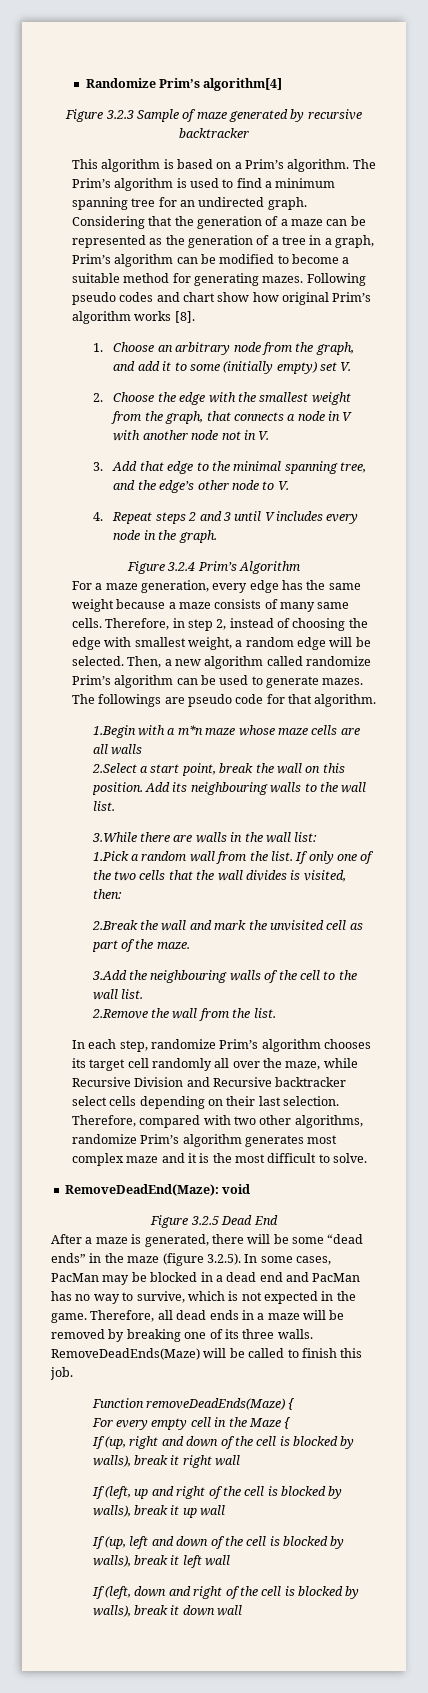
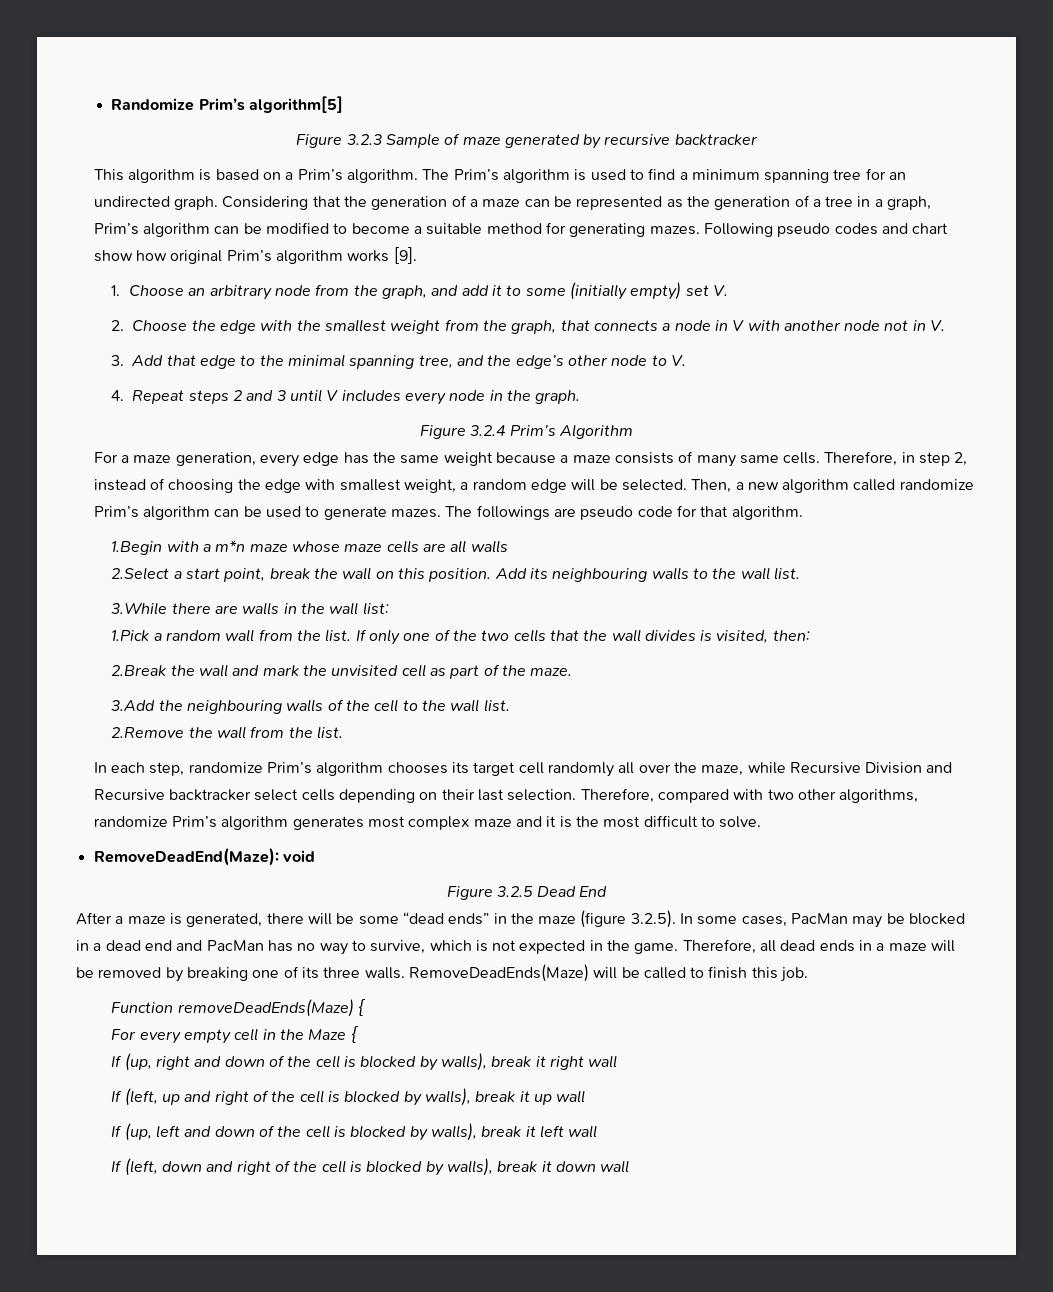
[203,78,283,91] algorithm[4] -> [248,96,343,113] algorithm[5]
[174,311,195,323] [8]. -> [393,247,417,264] [9].

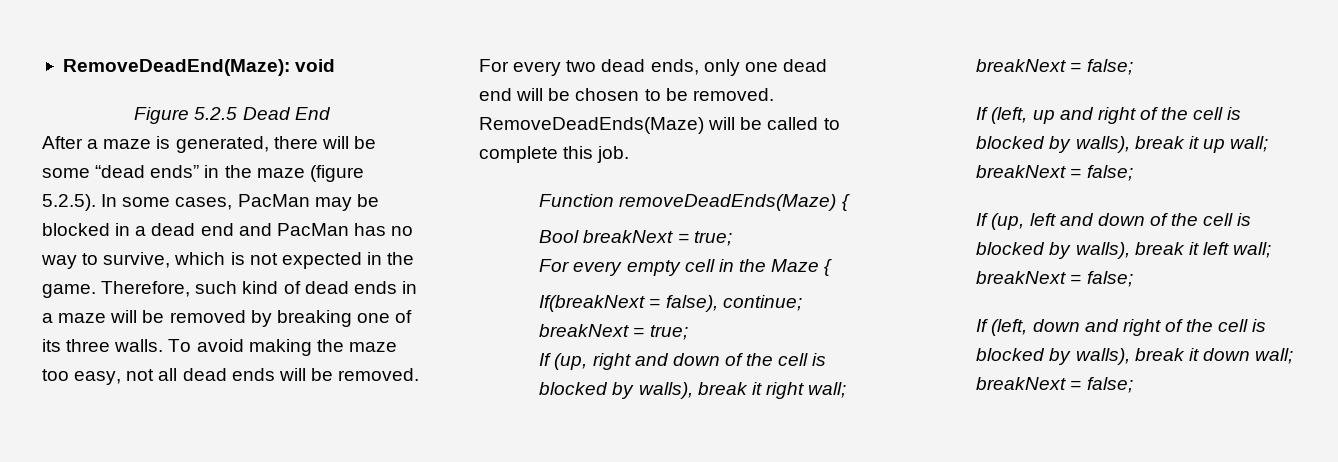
[111,96,343,113] [296,133,758,149] [93,168,907,183] [93,195,932,210] [93,222,949,237] [93,247,417,264] [111,282,728,300] [111,319,946,334] [111,354,686,369] [111,389,581,405] [419,424,634,439] [93,451,968,467] [93,478,974,493] [93,505,803,520] [111,540,508,555] [111,567,800,582] [111,602,389,615] [111,629,810,645] [111,664,573,679] [111,699,510,714] [111,726,343,739] [93,762,953,777] [93,788,919,803] [93,815,762,830] Randomize Prim’s algorithm[5] // Figure 3.2.3 Sample of maze generated by recursive backtracker // This algorithm is based on a Prim’s algorithm. The Prim’s algorithm is used to find a minimum spanning tree for an undirected graph. Considering that the generation of a maze can be represented as the generation of a tree in a graph, Prim’s algorithm can be modified to become a suitable method for generating mazes. Following pseudo codes and chart show how original Prim’s algorithm works [9]. // 1. Choose an arbitrary node from the graph, and add it to some (initially empty) set V. // 2. Choose the edge with the smallest weight from the graph, that connects a node in V with another node not in V. // 3. Add that edge to the minimal spanning tree, and the edge’s other node to V. // 4. Repeat steps 2 and 3 until V includes every node in the graph. // Figure 3.2.4 Prim’s Algorithm // For a maze generation, every edge has the same weight because a maze consists of many same cells. Therefore, in step 2, instead of choosing the edge with smallest weight, a random edge will be selected. Then, a new algorithm called randomize Prim’s algorithm can be used to generate mazes. The followings are pseudo code for that algorithm. // 1.Begin with a m*n maze whose maze cells are all walls // 2.Select a start point, break the wall on this position. Add its neighbouring walls to the wall list. // 3.While there are walls in the wall list: // 1.Pick a random wall from the list. If only one of the two cells that the wall divides is visited, then: // 2.Break the wall and mark the unvisited cell as part of the maze. // 3.Add the neighbouring walls of the cell to the wall list. // 2.Remove the wall from the list. // In each step, randomize Prim’s algorithm chooses its target cell randomly all over the maze, while Recursive Division and Recursive backtracker select cells depending on their last selection. Therefore, compared with two other algorithms, randomize Prim’s algorithm generates most complex maze and it is the most difficult to solve. // -> (62, 67) none
[496,886,533,897] 3.2.5 -> [194,107,238,120] 5.2.5
[630,910,676,928] 3.2.5). -> [42,194,96,211] 5.2.5).
[760,940,777,952] all -> [195,281,301,294] such kind of
(405, 973) none -> [168,339,397,356] [42,368,420,385] [479,59,827,76] [479,88,774,101] To avoid making the maze too easy, not all dead ends will be removed. For every two dead ends, only one dead end will be chosen to be removed.
[708,966,748,979] finish -> [479,146,558,163] complete
(367, 1007) none -> [539,230,732,246] // Bool breakNext = true;
(359, 1034) none -> [539,295,802,312] [539,324,688,340] // If(breakNext = false), continue; breakNext = true;
[588,1055,618,1068] wall -> [808,382,847,398] [976,59,1133,75] wall; breakNext = false;
[556,1090,586,1103] wall -> [1230,136,1269,152] [976,165,1133,181] wall; breakNext = false;
[568,1125,598,1138] wall -> [1233,242,1272,258] [976,271,1133,287] wall; breakNext = false;
[600,1160,630,1173] wall -> [1255,348,1294,364] [976,377,1133,393] wall; breakNext = false;

